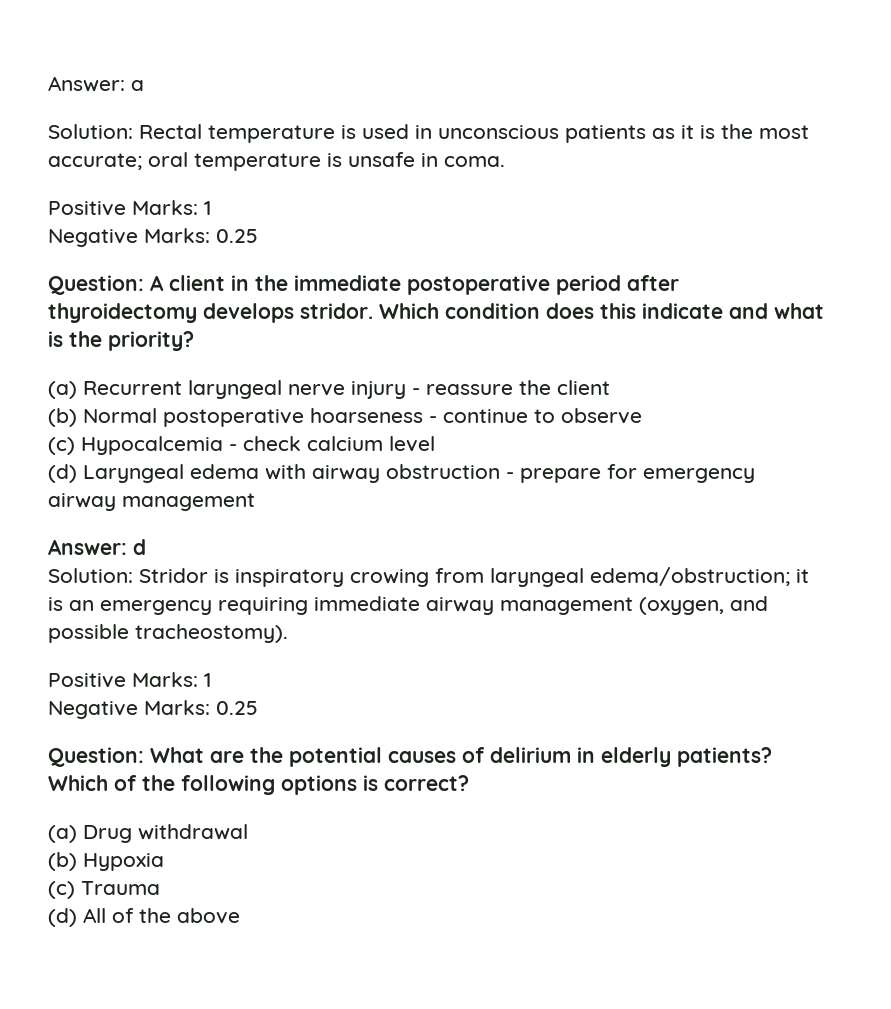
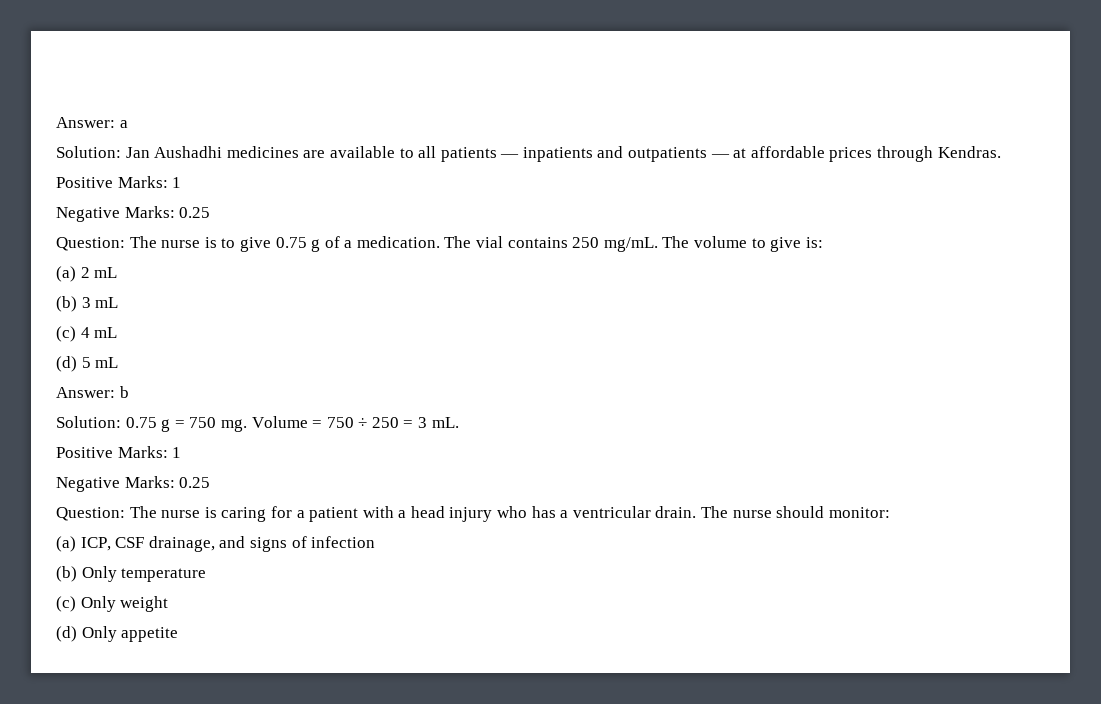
[139,124,809,143] [48,152,505,171] [48,200,211,216] [48,228,258,247] [48,275,679,295] [48,303,824,323] [48,331,194,351] [48,380,610,399] [48,408,642,427] [48,436,435,455] [48,464,755,483] [48,493,255,511] [48,539,146,555] [48,567,809,587] [48,596,768,615] [48,624,288,643] [48,672,211,688] [48,700,258,719] [48,747,772,767] [48,775,469,795] [48,824,248,843] [48,852,164,871] [48,881,160,899] [48,908,240,927] Rectal temperature is used in unconscious patients as it is the most accurate; oral temperature is unsafe in coma. // Positive Marks: 1 // Negative Marks: 0.25 // Question: A client in the immediate postoperative period after thyroidectomy develops stridor. Which condition does this indicate and what is the priority? // (a) Recurrent laryngeal nerve injury - reassure the client // (b) Normal postoperative hoarseness - continue to observe // (c) Hypocalcemia - check calcium level // (d) Laryngeal edema with airway obstruction - prepare for emergency airway management // Answer: d // Solution: Stridor is inspiratory crowing from laryngeal edema/obstruction; it is an emergency requiring immediate airway management (oxygen, and possible tracheostomy). // Positive Marks: 1 // Negative Marks: 0.25 // Question: What are the potential causes of delirium in elderly patients? Which of the following options is correct? // (a) Drug withdrawal // (b) Hypoxia // (c) Trauma // (d) All of the above -> [125,146,1001,162] [56,176,182,188] [56,206,211,222] [56,236,823,252] [56,266,118,282] [56,296,119,312] [56,326,118,342] [56,356,119,372] [56,386,129,398] [56,416,459,432] [56,446,182,458] [56,476,211,492] [56,506,890,522] [56,536,376,552] [56,566,207,582] [56,596,169,612] [56,626,179,642] Jan Aushadhi medicines are available to all patients — inpatients and outpatients — at affordable prices through Kendras. // Positive Marks: 1 // Negative Marks: 0.25 // Question: The nurse is to give 0.75 g of a medication. The vial contains 250 mg/mL. The volume to give is: // (a) 2 mL // (b) 3 mL // (c) 4 mL // (d) 5 mL // Answer: b // Solution: 0.75 g = 750 mg. Volume = 750 ÷ 250 = 3 mL. // Positive Marks: 1 // Negative Marks: 0.25 // Question: The nurse is caring for a patient with a head injury who has a ventricular drain. The nurse should monitor: // (a) ICP, CSF drainage, and signs of infection // (b) Only temperature // (c) Only weight // (d) Only appetite

